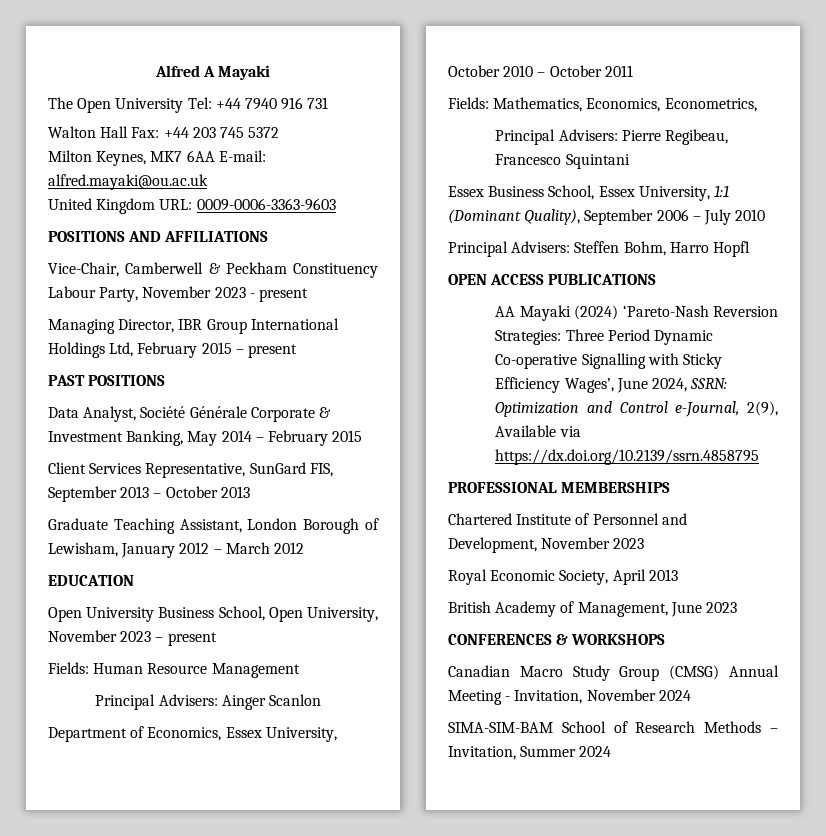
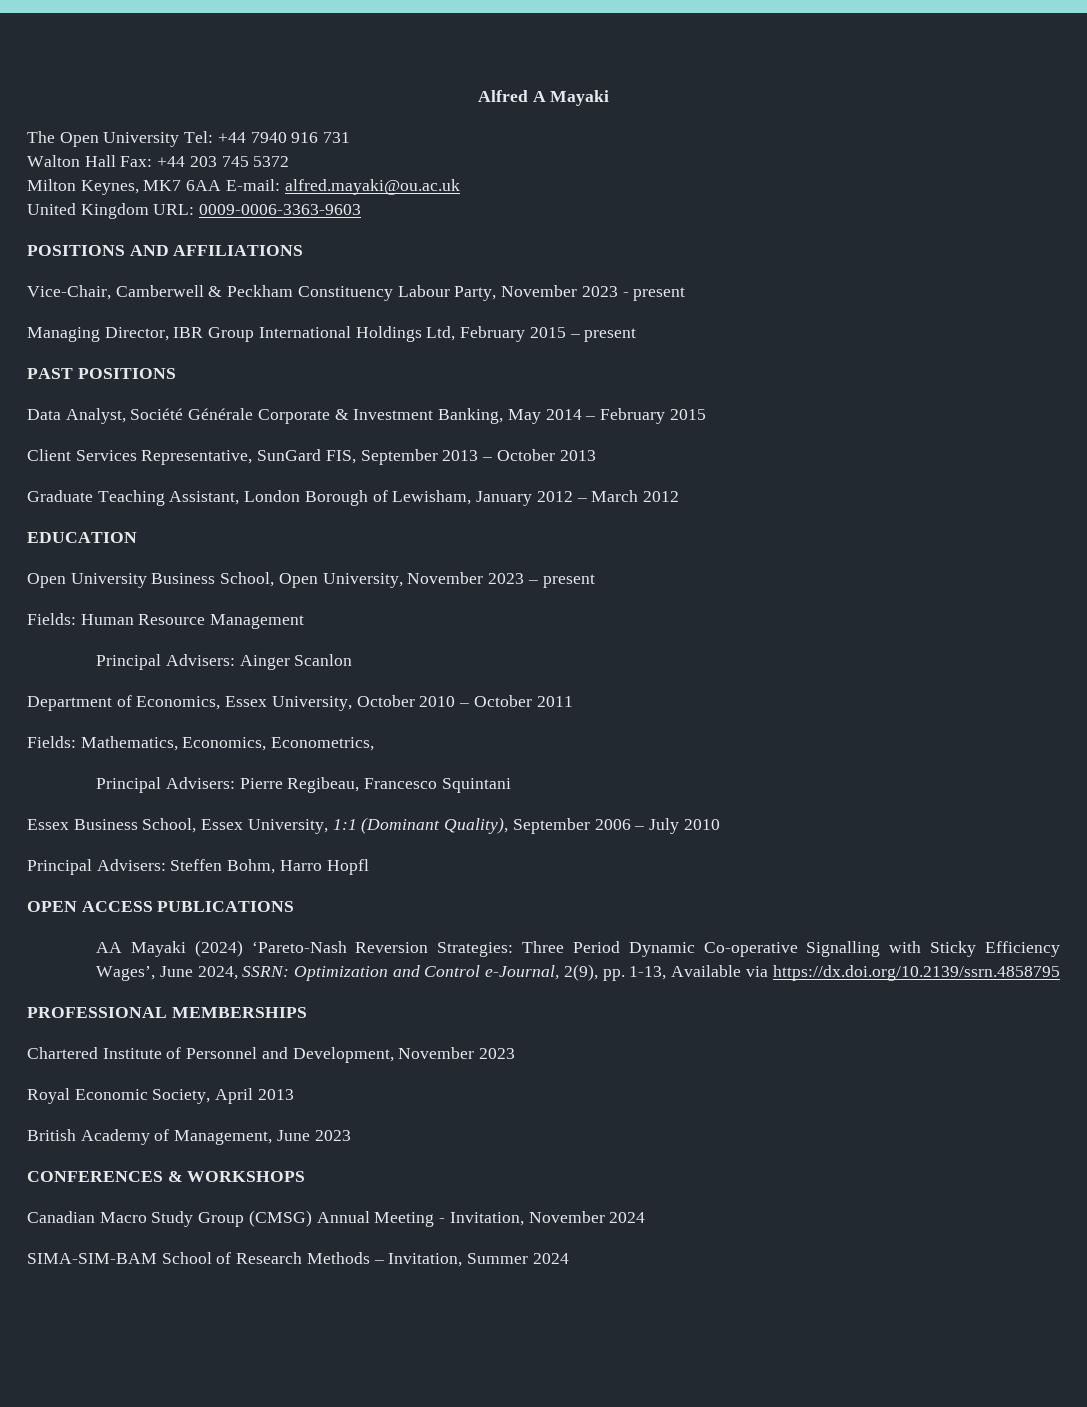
(778, 408) none -> [602,966,667,981] pp. 1-13,

